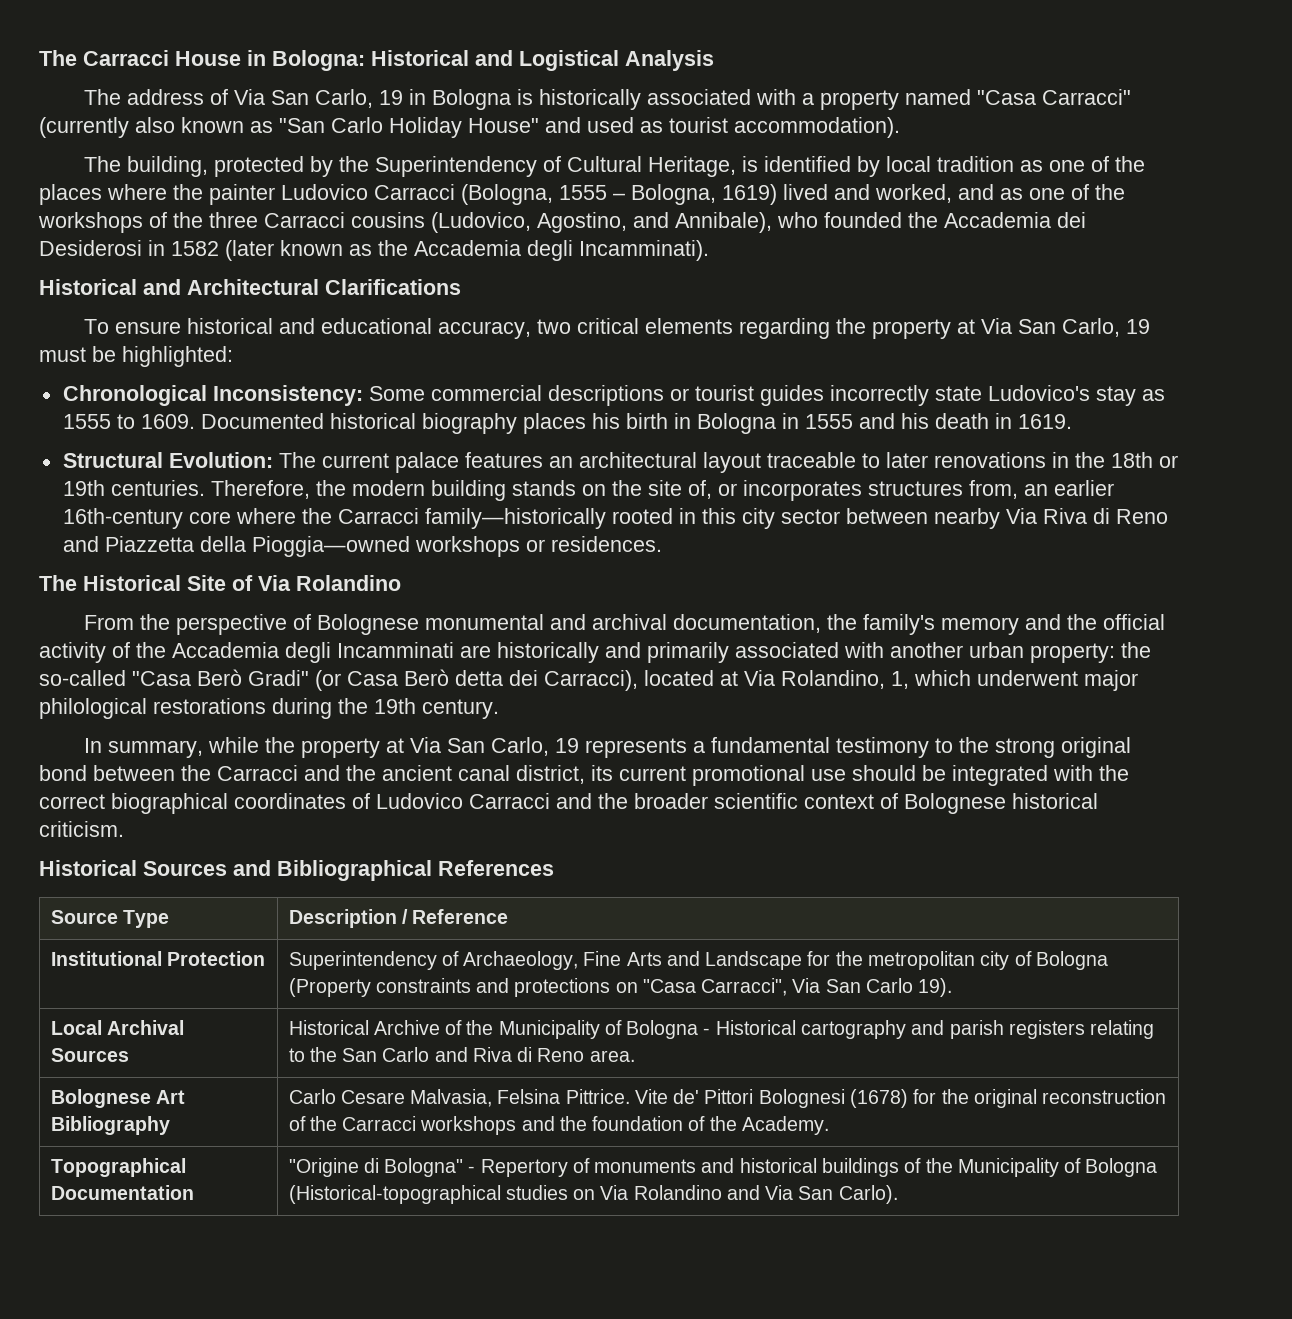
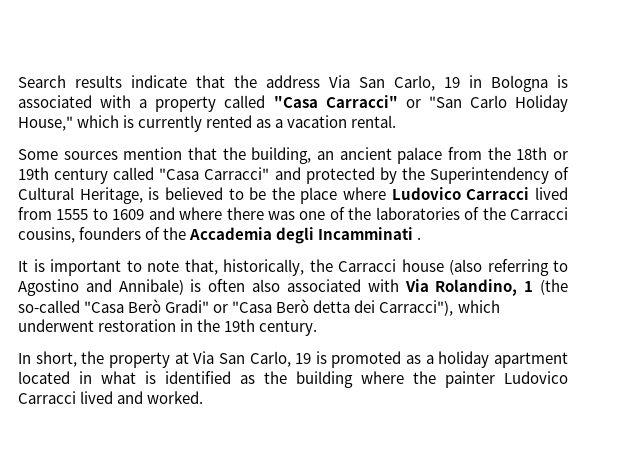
[39,50,714,71] [83,89,228,105] The Carracci House in Bologna: Historical and Logistical Analysis // The address of -> [18,75,320,88] Search results indicate that the address
[538,89,641,110] historically -> (568, 81) none
[904,89,1131,105] [39,117,900,138] [83,156,208,177] named "Casa Carracci" (currently also known as "San Carlo Holiday House" and used as tourist accommodation). // The building, -> [224,95,569,112] [18,115,397,132] [18,147,568,164] [18,167,301,184] called "Casa Carracci" or "San Carlo Holiday House," which is currently rented as a vacation rental. // Some sources mention that the building, an ancient palace from the 18th or 19th century called "Casa Carracci" and
[763,156,1145,177] [39,184,1125,205] [38,212,1086,233] [39,240,709,261] [39,279,461,295] [83,318,1150,339] [39,346,233,367] [62,385,1165,406] [62,413,1072,434] [62,452,1178,473] [62,480,1114,501] [62,508,1168,529] [62,536,662,557] [39,575,401,591] [83,614,1165,635] [39,642,1151,663] [39,669,1138,691] [39,698,499,719] [83,737,1131,758] [39,765,1129,786] [39,793,1098,814] [39,821,124,837] [39,860,554,881] [50,910,169,928] [288,909,509,928] [50,951,265,966] [288,951,1108,970] [288,978,953,997] [50,1020,184,1035] [50,1048,129,1062] [288,1020,1155,1039] [288,1047,635,1062] [50,1089,185,1108] [50,1116,170,1135] [288,1089,1167,1108] [288,1116,829,1135] [50,1158,186,1177] [50,1185,194,1200] [288,1158,1158,1177] [288,1185,898,1204] identified by local tradition as one of the places where the painter Ludovico Carracci (Bologna, 1555 – Bologna, 1619) lived and worked, and as one of the workshops of the three Carracci cousins (Ludovico, Agostino, and Annibale), who founded the Accademia dei Desiderosi in 1582 (later known as the Accademia degli Incamminati). // Historical and Architectural Clarifications // To ensure historical and educational accuracy, two critical elements regarding the property at Via San Carlo, 19 must be highlighted: // Chronological Inconsistency: Some commercial descriptions or tourist guides incorrectly state Ludovico's stay as 1555 to 1609. Documented historical biography places his birth in Bologna in 1555 and his death in 1619. // Structural Evolution: The current palace features an architectural layout traceable to later renovations in the 18th or 19th centuries. Therefore, the modern building stands on the site of, or incorporates structures from, an earlier 16th-century core where the Carracci family—historically rooted in this city sector between nearby Via Riva di Reno and Piazzetta della Pioggia—owned workshops or residences. // The Historical Site of Via Rolandino // From the perspective of Bolognese monumental and archival documentation, the family's memory and the official activity of the Accademia degli Incamminati are historically and primarily associated with another urban property: the so-called "Casa Berò Gradi" (or Casa Berò detta dei Carracci), located at Via Rolandino, 1, which underwent major philological restorations during the 19th century. // In summary, while the property at Via San Carlo, 19 represents a fundamental testimony to the strong original bond between the Carracci and the ancient canal district, its current promotional use should be integrated with the correct biographical coordinates of Ludovico Carracci and the broader scientific context of Bolognese historical criticism. // Historical Sources and Bibliographical References // Source Type | Description / Reference // Institutional Protection | Superintendency of Archaeology, Fine Arts and Landscape for the metropolitan city of Bologna (Property constraints and protections on "Casa Carracci", Via San Carlo 19). // Local Archival Sources | Historical Archive of the Municipality of Bologna - Historical cartography and parish registers relating to the San Carlo and Riva di Reno area. // Bolognese Art Bibliography | Carlo Cesare Malvasia, Felsina Pittrice. Vite de' Pittori Bolognesi (1678) for the original reconstruction of the Carracci workshops and the foundation of the Academy. // Topographical Documentation | "Origine di Bologna" - Repertory of monuments and historical buildings of the Municipality of Bologna (Historical-topographical studies on Via Rolandino and Via San Carlo). -> [164,187,568,204] [18,207,568,220] [18,227,422,244] [18,259,568,276] [18,279,569,296] [18,299,500,316] [18,319,318,336] [18,351,569,368] [18,371,568,388] [18,391,204,404] believed to be the place where Ludovico Carracci lived from 1555 to 1609 and where there was one of the laboratories of the Carracci cousins, founders of the Accademia degli Incamminati . // It is important to note that, historically, the Carracci house (also referring to Agostino and Annibale) is often also associated with Via Rolandino, 1 (the so-called "Casa Berò Gradi" or "Casa Berò detta dei Carracci"), which underwent restoration in the 19th century. // In short, the property at Via San Carlo, 19 is promoted as a holiday apartment located in what is identified as the building where the painter Ludovico Carracci lived and worked.

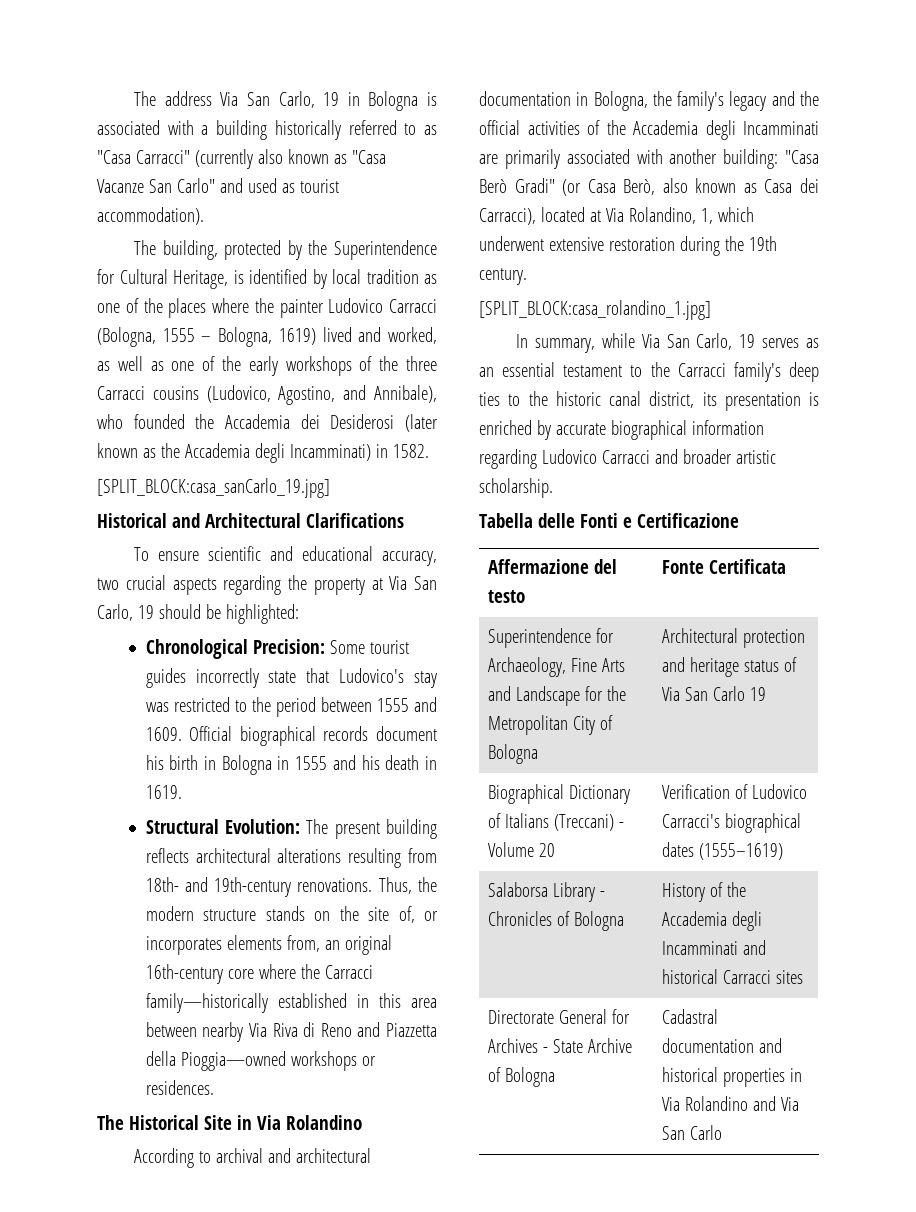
[18,75,257,88] Search results indicate that the -> [134,91,157,106] The
[155,95,569,112] [18,115,397,132] [18,147,568,164] [18,167,301,184] property called "Casa Carracci" or "San Carlo Holiday House," which is currently rented as a vacation rental. // Some sources mention that the building, an ancient palace from the 18th or 19th century called "Casa Carracci" and -> [216,120,437,140] [97,149,386,169] [97,178,339,193] [97,207,204,225] [134,240,218,260] building historically referred to as "Casa Carracci" (currently also known as "Casa Vacanze San Carlo" and used as tourist accommodation). // The building,
[429,167,570,184] Superintendency of -> [334,240,437,260] [97,269,115,284] Superintendence for
[164,187,568,204] [18,207,568,220] [18,227,422,244] [18,259,568,276] [18,279,569,296] [18,299,500,316] [18,319,318,336] [18,351,77,367] believed to be the place where Ludovico Carracci lived from 1555 to 1609 and where there was one of the laboratories of the Carracci cousins, founders of the Accademia degli Incamminati . // It is important to note that, historically, the Carracci house (also referring to Agostino and Annibale) is often also associated with Via Rolandino, 1 (the so-called "Casa Berò Gradi" or "Casa Berò detta dei Carracci"), which underwent restoration in the 19th century. // In short, -> [249,269,437,289] [97,298,437,318] [97,327,438,347] [97,356,438,376] [97,385,437,405] [97,414,438,432] [97,443,429,463] [97,478,330,498] [97,513,404,528] [134,546,438,566] [97,575,282,595] identified by local tradition as one of the places where the painter Ludovico Carracci (Bologna, 1555 – Bologna, 1619) lived and worked, as well as one of the early workshops of the three Carracci cousins (Ludovico, Agostino, and Annibale), who founded the Accademia dei Desiderosi (later known as the Accademia degli Incamminati) in 1582. // [SPLIT_BLOCK:casa_sanCarlo_19.jpg] // Historical and Architectural Clarifications // To ensure scientific and educational accuracy, two crucial aspects regarding
[315,351,569,368] [18,371,568,388] [18,391,204,404] is promoted as a holiday apartment located in what is identified as the building where the painter Ludovico Carracci lived and worked. -> [158,604,299,624] [145,639,409,659] [145,668,437,688] [145,697,438,717] [145,726,437,746] [145,755,438,775] [145,785,182,799] [145,819,437,839] [145,848,437,868] [145,877,437,897] [145,906,439,923] [145,935,392,955] [145,964,373,984] [145,993,437,1013] [145,1022,437,1042] [145,1051,376,1071] [145,1080,214,1095] [97,1115,362,1130] [134,1148,372,1168] [479,91,819,111] [479,120,819,140] [479,149,819,169] [479,178,819,196] [479,207,754,225] [479,236,777,256] [479,268,527,285] [479,300,711,320] [516,333,819,353] [479,362,819,382] [479,391,819,411] [479,420,764,440] [479,449,776,469] [479,478,553,498] [479,513,739,528] [488,559,618,574] [488,590,526,603] [662,559,787,574] [488,628,615,648] [488,657,626,677] [488,686,627,706] [488,715,614,735] [488,744,539,764] [662,628,806,648] [662,657,798,677] [662,686,767,701] [488,784,631,804] [488,813,625,831] [488,842,556,857] [662,784,808,799] [662,813,802,833] [662,842,784,860] [488,882,606,902] [488,911,625,931] [662,882,747,902] [662,911,763,931] [662,940,767,955] [662,969,804,984] [488,1009,631,1024] [488,1038,633,1053] [488,1067,556,1087] [662,1009,719,1024] [662,1038,783,1053] [662,1067,803,1087] [662,1096,800,1111] [662,1125,723,1140] should be highlighted: // Chronological Precision: Some tourist guides incorrectly state that Ludovico's stay was restricted to the period between 1555 and 1609. Official biographical records document his birth in Bologna in 1555 and his death in 1619. // Structural Evolution: The present building reflects architectural alterations resulting from 18th- and 19th-century renovations. Thus, the modern structure stands on the site of, or incorporates elements from, an original 16th-century core where the Carracci family—historically established in this area between nearby Via Riva di Reno and Piazzetta della Pioggia—owned workshops or residences. // The Historical Site in Via Rolandino // According to archival and architectural documentation in Bologna, the family's legacy and the official activities of the Accademia degli Incamminati are primarily associated with another building: "Casa Berò Gradi" (or Casa Berò, also known as Casa dei Carracci), located at Via Rolandino, 1, which underwent extensive restoration during the 19th century. // [SPLIT_BLOCK:casa_rolandino_1.jpg] // In summary, while Via San Carlo, 19 serves as an essential testament to the Carracci family's deep ties to the historic canal district, its presentation is enriched by accurate biographical information regarding Ludovico Carracci and broader artistic scholarship. // Tabella delle Fonti e Certificazione // Affermazione del testo | Fonte Certificata // Superintendence for Archaeology, Fine Arts and Landscape for the Metropolitan City of Bologna | Architectural protection and heritage status of Via San Carlo 19 // Biographical Dictionary of Italians (Treccani) - Volume 20 | Verification of Ludovico Carracci's biographical dates (1555–1619) // Salaborsa Library - Chronicles of Bologna | History of the Accademia degli Incamminati and historical Carracci sites // Directorate General for Archives - State Archive of Bologna | Cadastral documentation and historical properties in Via Rolandino and Via San Carlo

